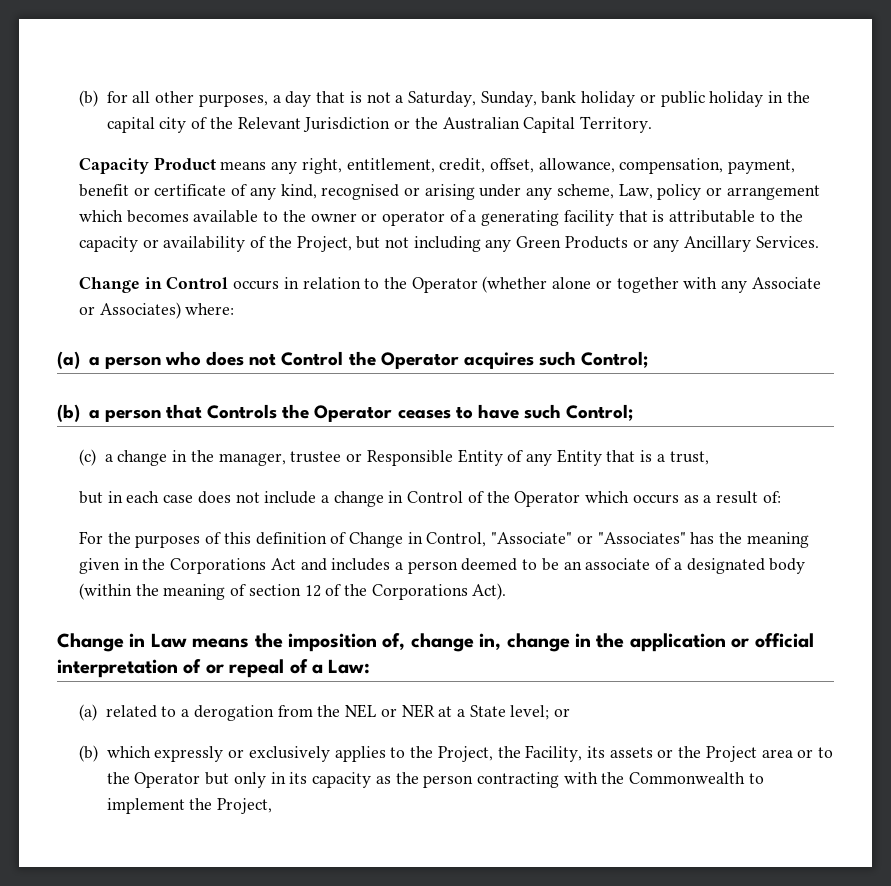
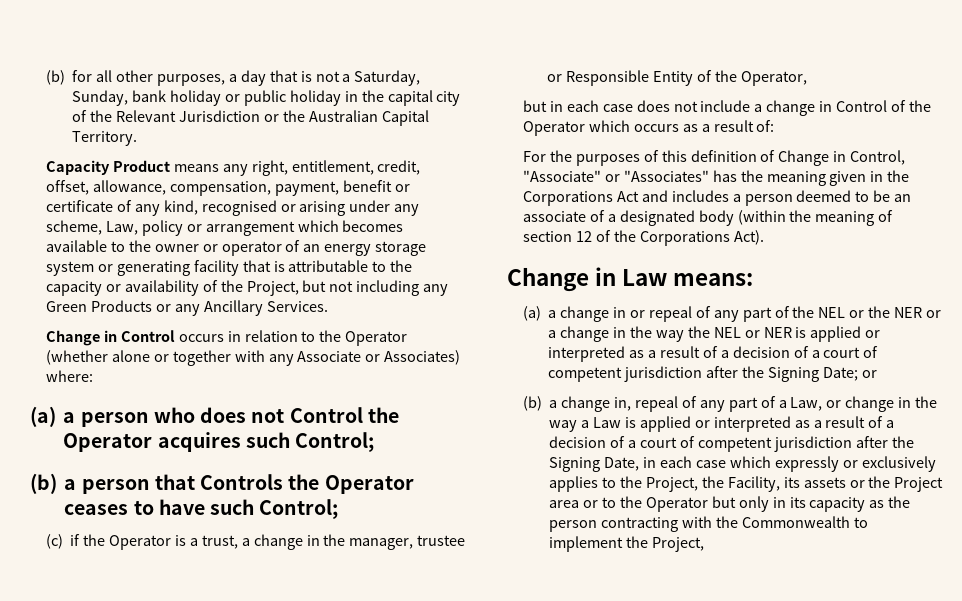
[468,214,477,222] a -> [303,241,427,256] [45,261,113,276] an energy storage system or
(96, 457) none -> [70,534,238,550] if the Operator is a trust,
[525,449,709,466] any Entity that is a trust, -> [714,70,807,86] the Operator,
[192,633,814,652] [57,659,371,678] [78,704,571,721] [78,745,98,762] means the imposition of, change in, change in the application or official interpretation of or repeal of a Law: // (a) related to a derogation from the NEL or NER at a State level; or // (b) -> [673,273,754,286] [522,306,942,322] [548,326,881,342] [548,346,879,362] [548,366,877,382] [522,396,938,412] [549,416,895,432] [549,436,914,452] [549,456,726,472] means: // (a) a change in or repeal of any part of the NEL or the NER or a change in the way the NEL or NER is applied or interpreted as a result of a decision of a court of competent jurisdiction after the Signing Date; or // (b) a change in, repeal of any part of a Law, or change in the way a Law is applied or interpreted as a result of a decision of a court of competent jurisdiction after the Signing Date, in each case

